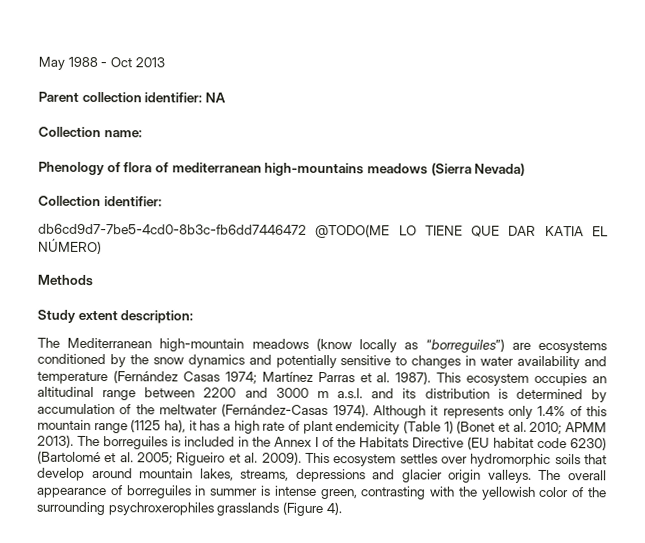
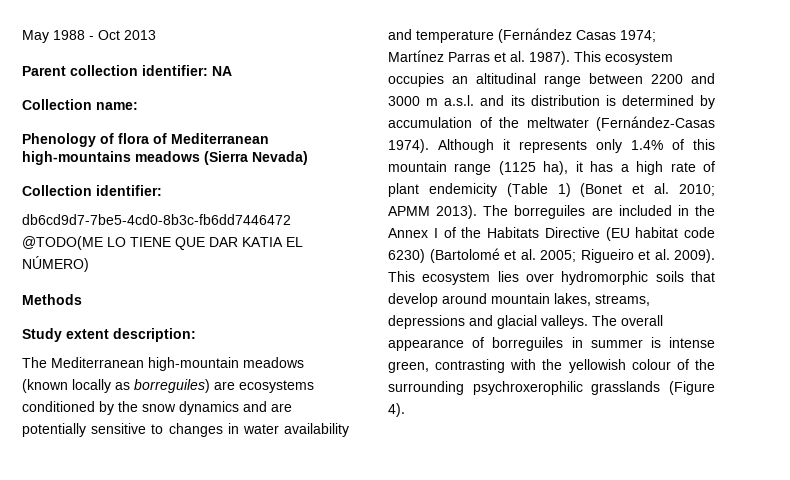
[171,162,262,173] mediterranean -> [171,133,269,144] Mediterranean
[315,337,352,352] (know -> [22,379,68,393] (known
[425,338,505,353] “borreguiles”) -> [134,379,210,393] borreguiles)
(272, 359) none -> [271,403,292,412] are
[171,436,181,447] is -> [591,207,613,216] are
[399,453,438,464] settles -> [497,271,519,282] lies
[401,469,482,483] glacier origin -> [497,315,537,329] glacial
[539,486,570,498] color -> [631,359,671,370] colour
[107,502,214,516] psychroxerophiles -> [472,381,583,395] psychroxerophilic

